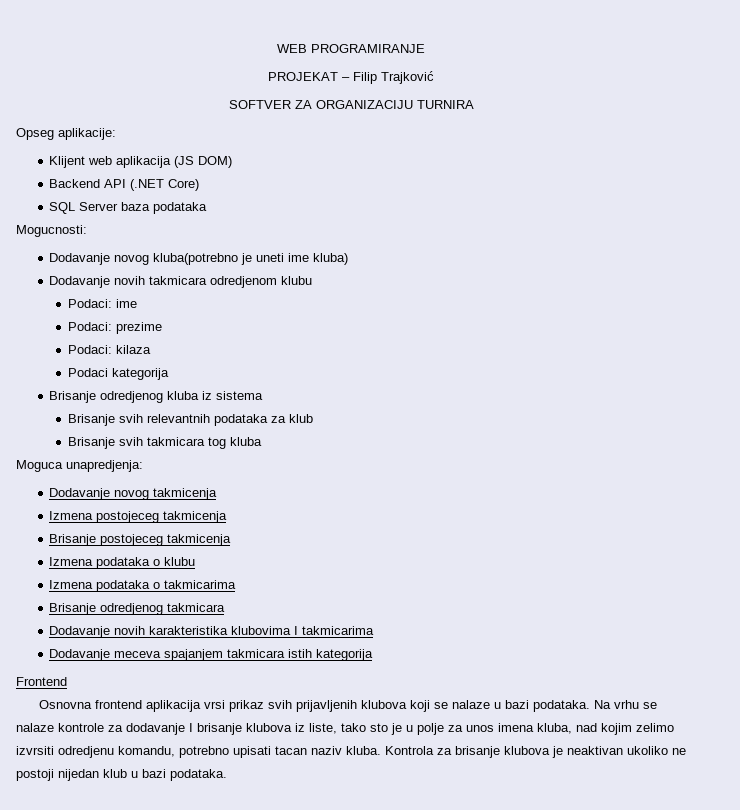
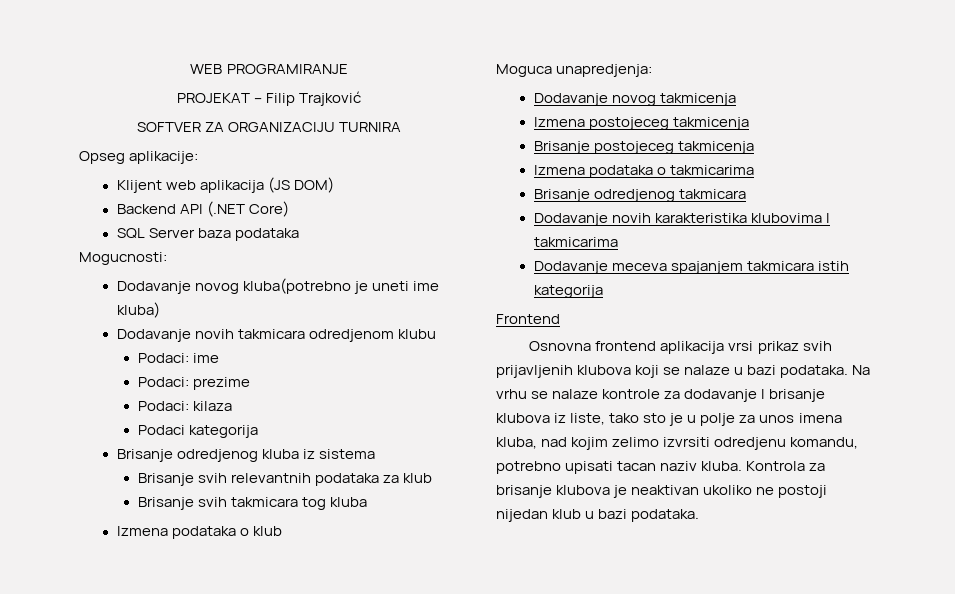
(263, 441) none -> [116,526,282,539] // Izmena podataka o klub
[49,557,196,569] // Izmena podataka o klubu -> (754, 147) none

